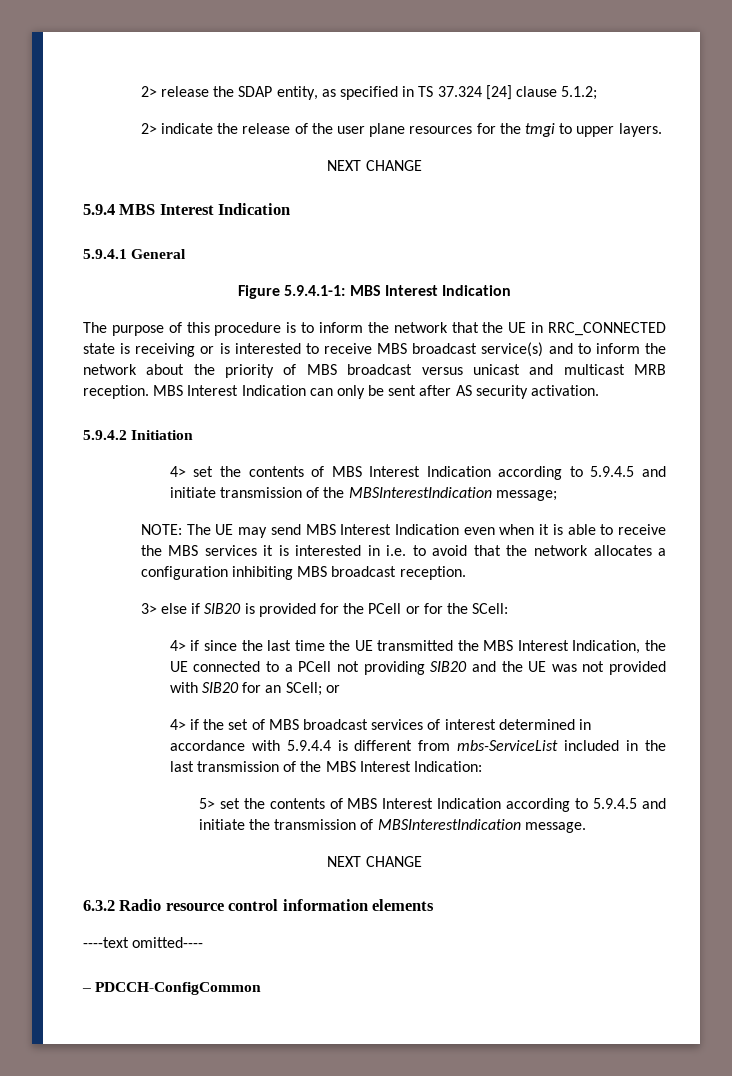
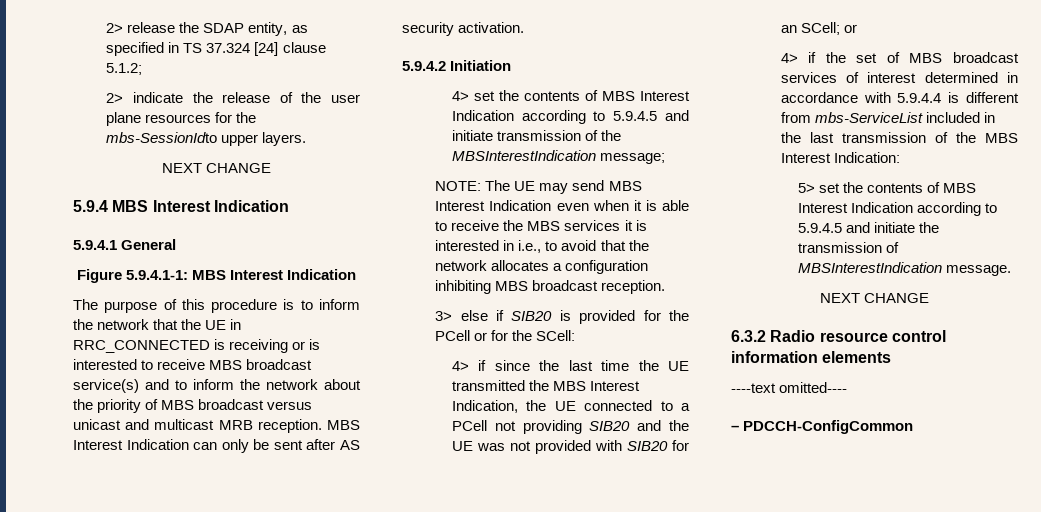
[524,123,573,137] tmgi to -> [106,132,218,143] mbs-SessionIdto
[83,343,115,354] state -> (210, 346) none
[386,545,407,556] i.e. -> [518,240,542,253] i.e.,

